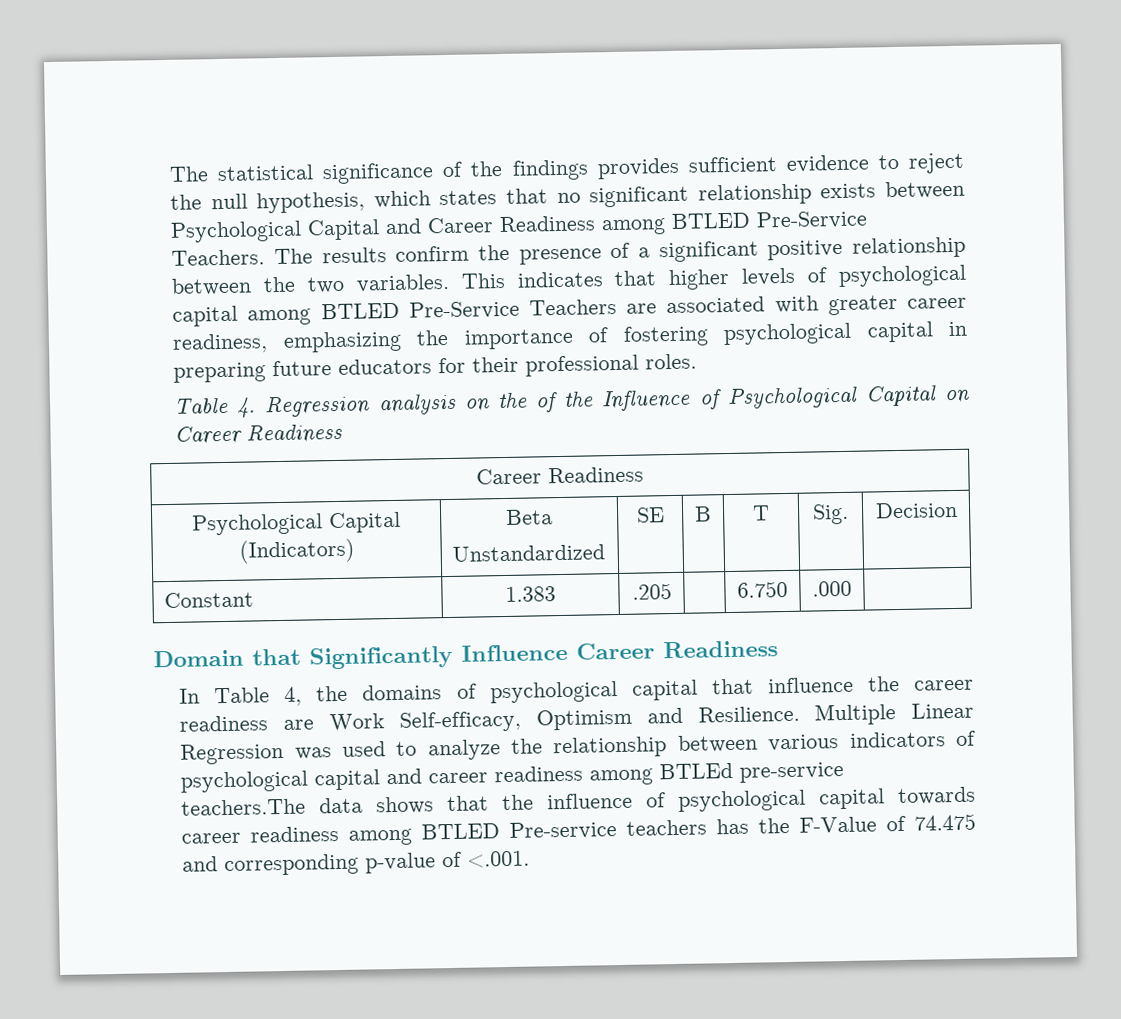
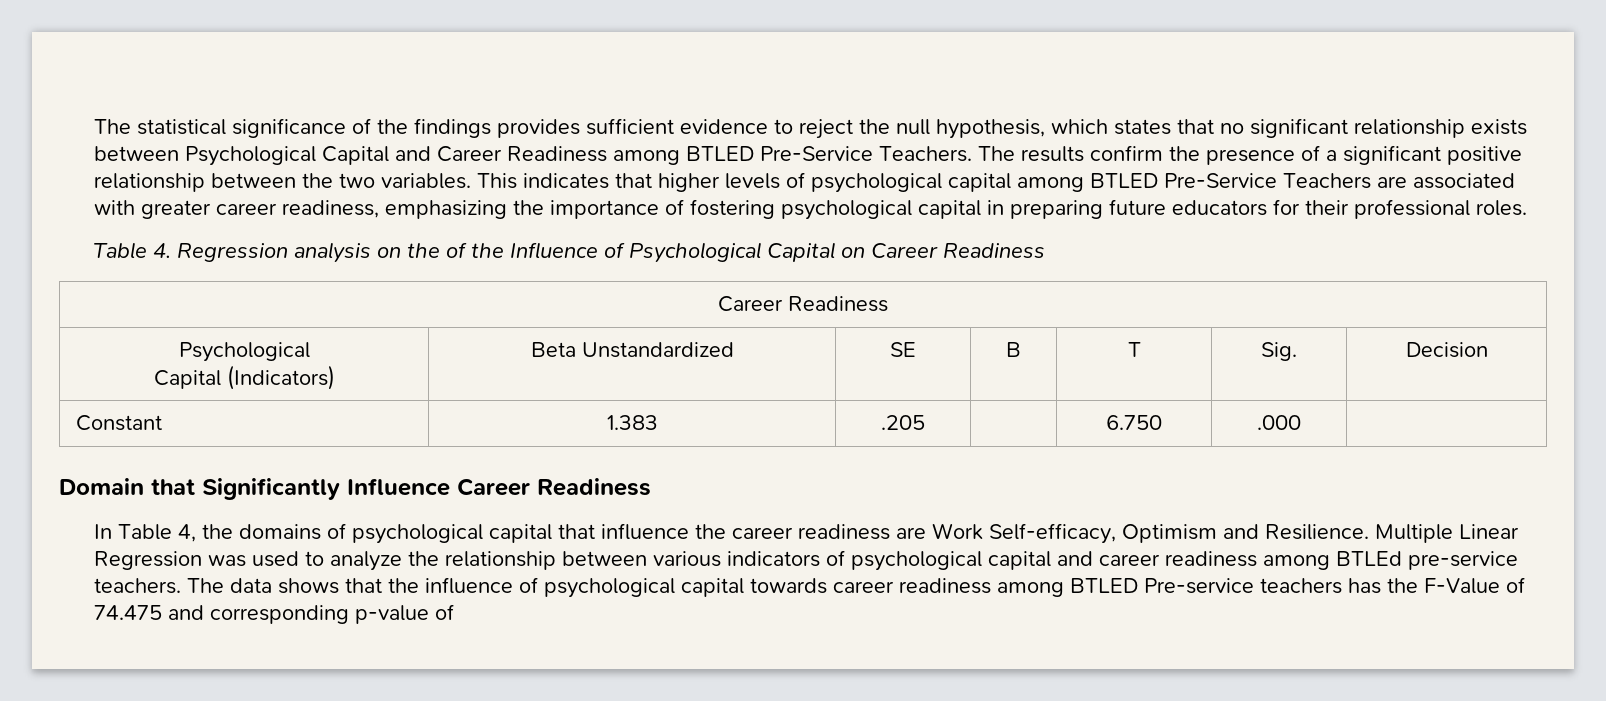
(323, 524) none -> (310, 352) //
(553, 517) // -> (576, 349) none
[181,798,307,816] teachers.The -> [94,578,225,594] teachers. The
[467,850,531,868] <.001. -> (455, 612) none

